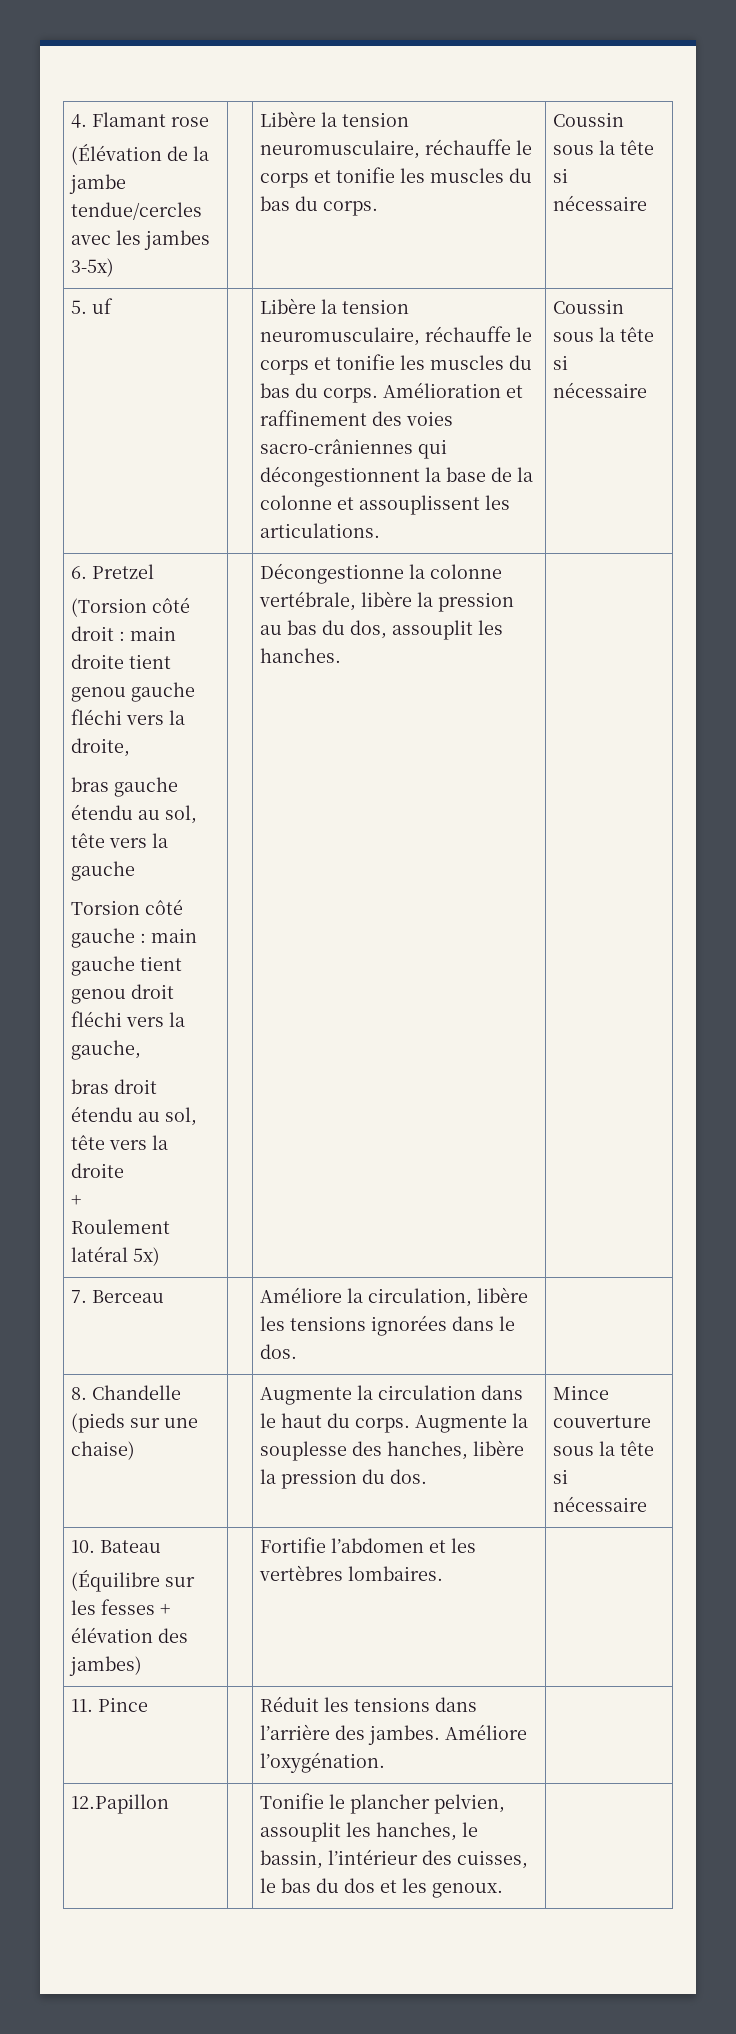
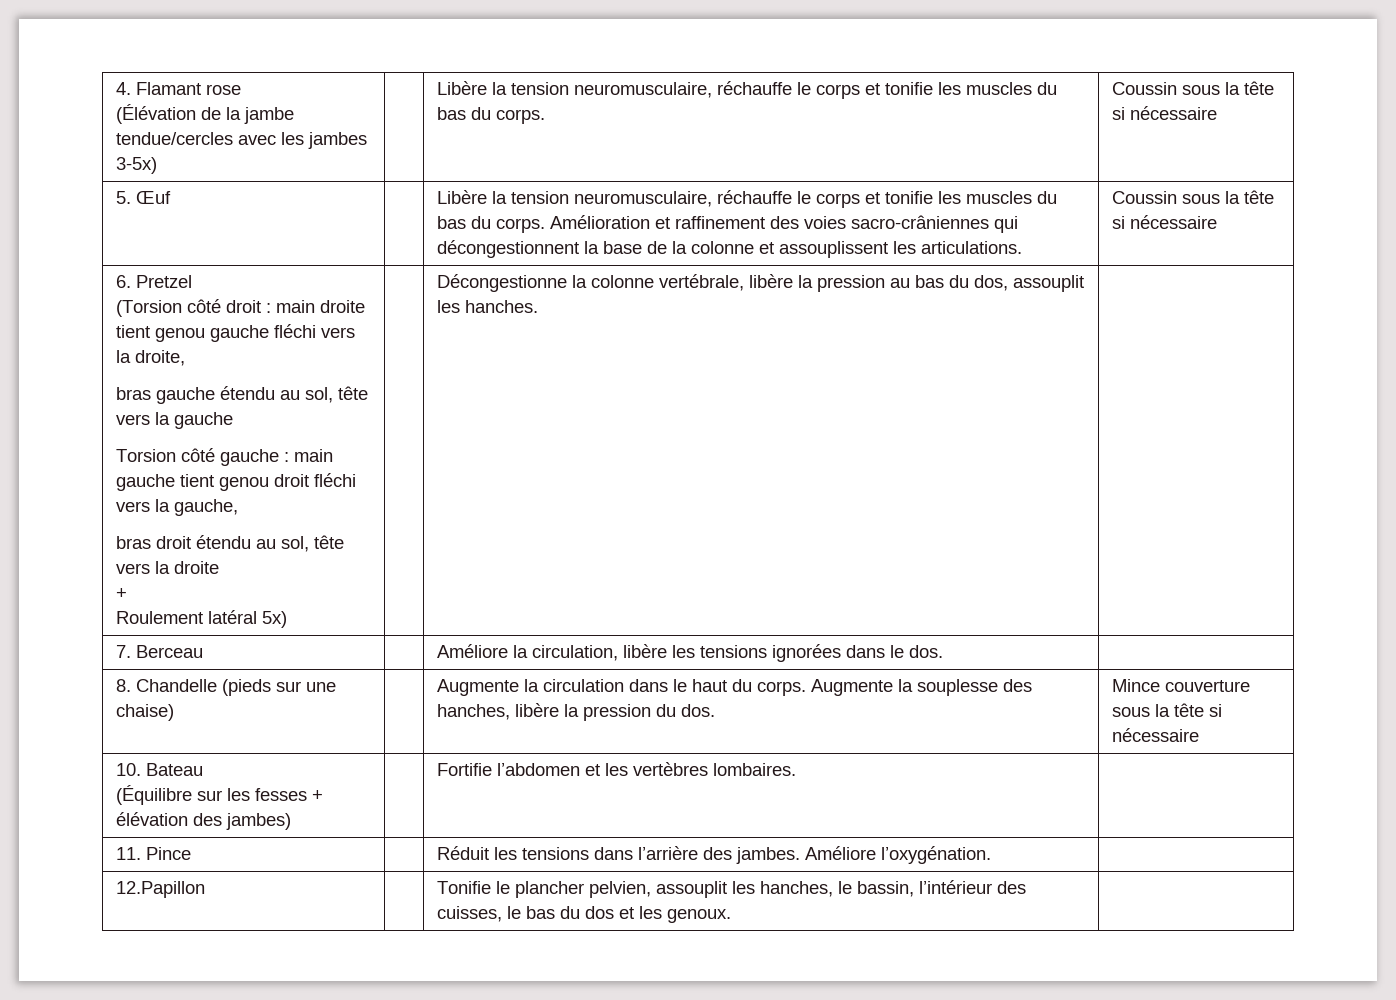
[91,298,113,314] uf -> [136,191,172,204] Œuf

